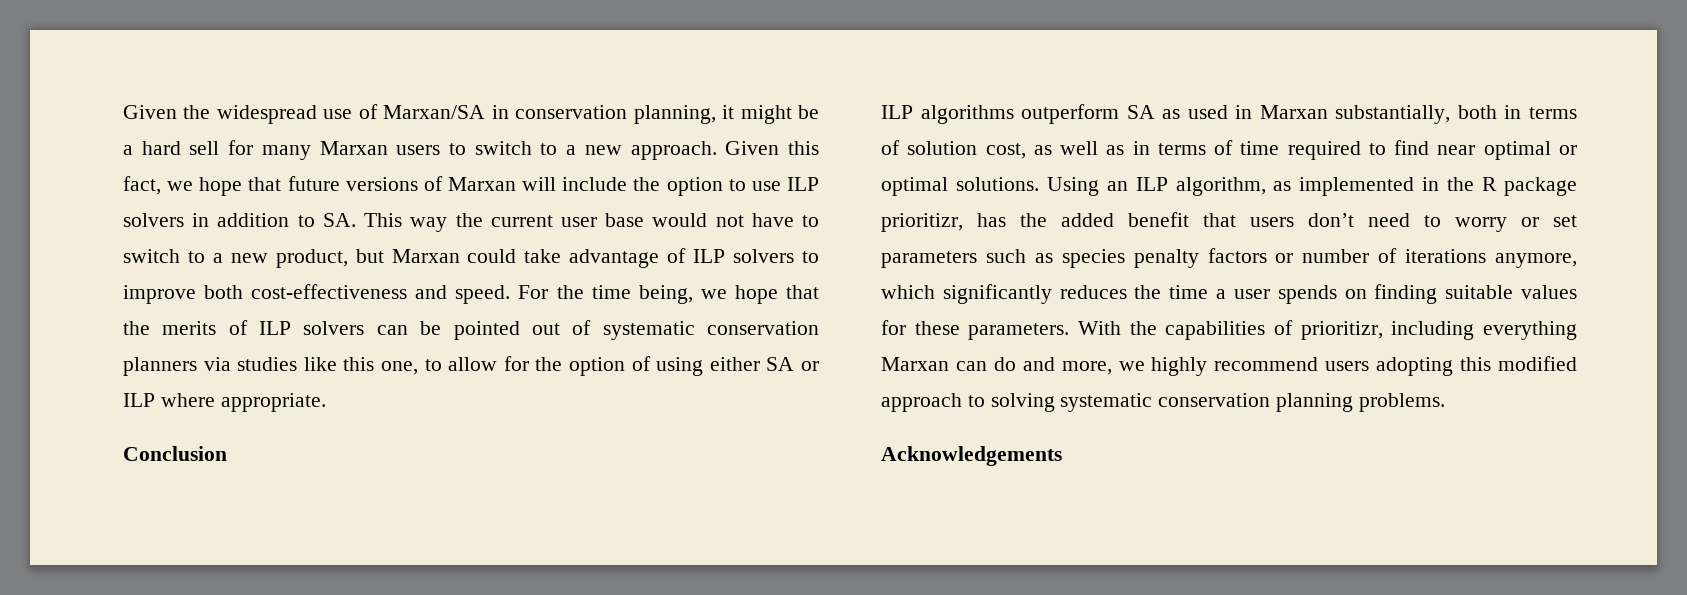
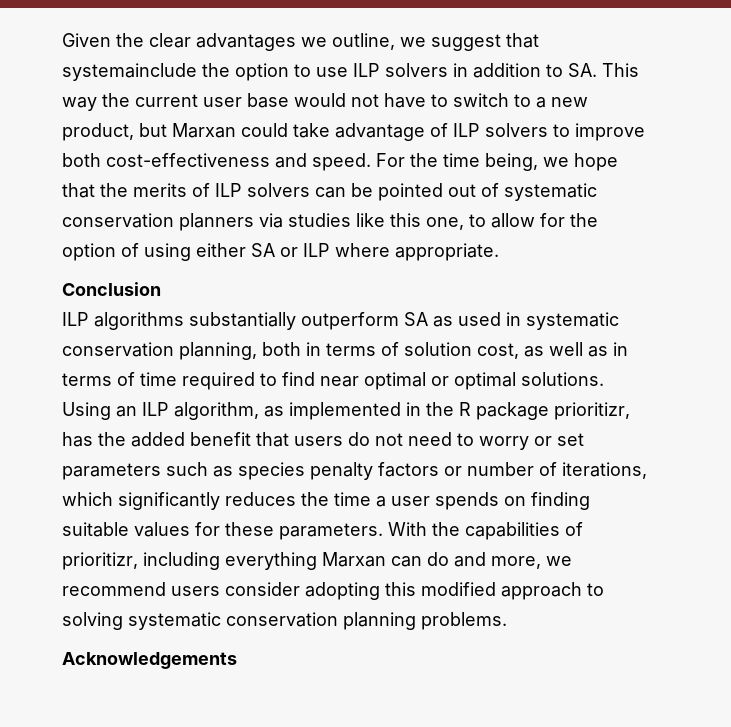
[216,104,819,124] [123,140,819,160] [123,176,628,196] widespread use of Marxan/SA in conservation planning, it might be a hard sell for many Marxan users to switch to a new approach. Given this fact, we hope that future versions of Marxan will include -> [149,33,539,51] [62,63,197,81] clear advantages we outline, we suggest that systemainclude
(1014, 114) none -> [189,312,296,330] substantially
[1259,105,1451,124] Marxan substantially, -> [526,312,619,330] [62,342,257,360] systematic conservation planning,
[1308,213,1354,227] don’t -> [348,432,403,446] do not
[1405,249,1577,268] iterations anymore, -> [562,462,647,479] iterations,
[1151,357,1208,376] highly -> (572, 561) none
(1370, 366) none -> [225,582,300,596] consider

